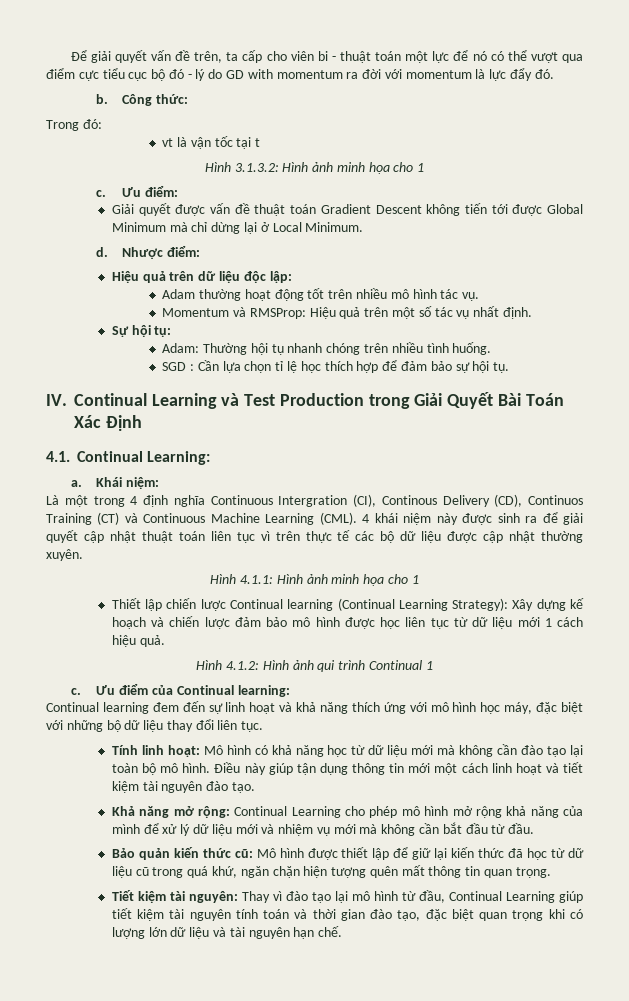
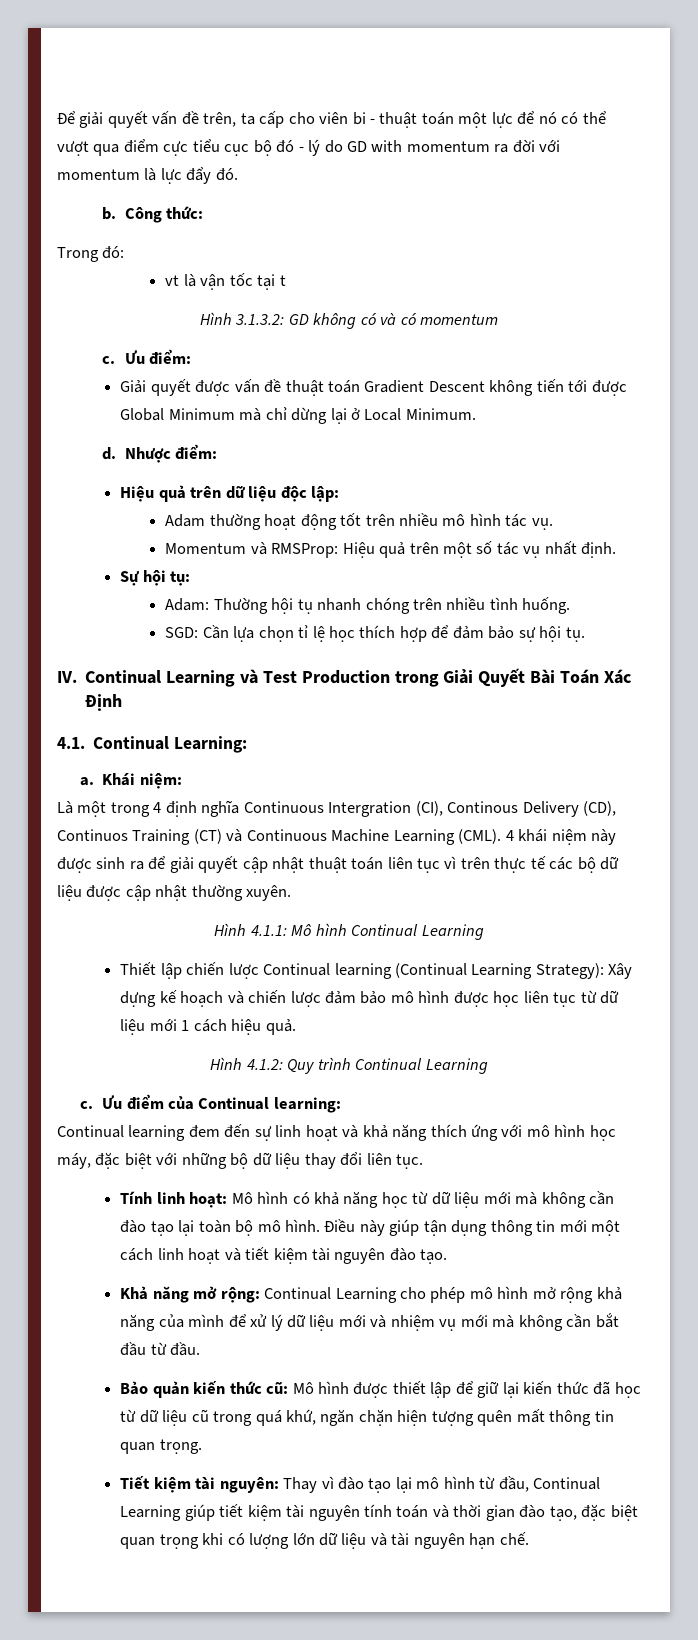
[282,162,425,174] Hình ảnh minh họa cho 1 -> [288,313,499,329] GD không có và có momentum
[162,362,195,371] SGD : -> [165,627,199,638] SGD:
[276,574,419,586] Hình ảnh minh họa cho 1 -> [291,923,484,940] Mô hình Continual Learning
[262,660,336,672] Hình ảnh qui -> [287,1059,315,1074] Quy
[425,661,433,670] 1 -> [425,1058,488,1074] Learning

